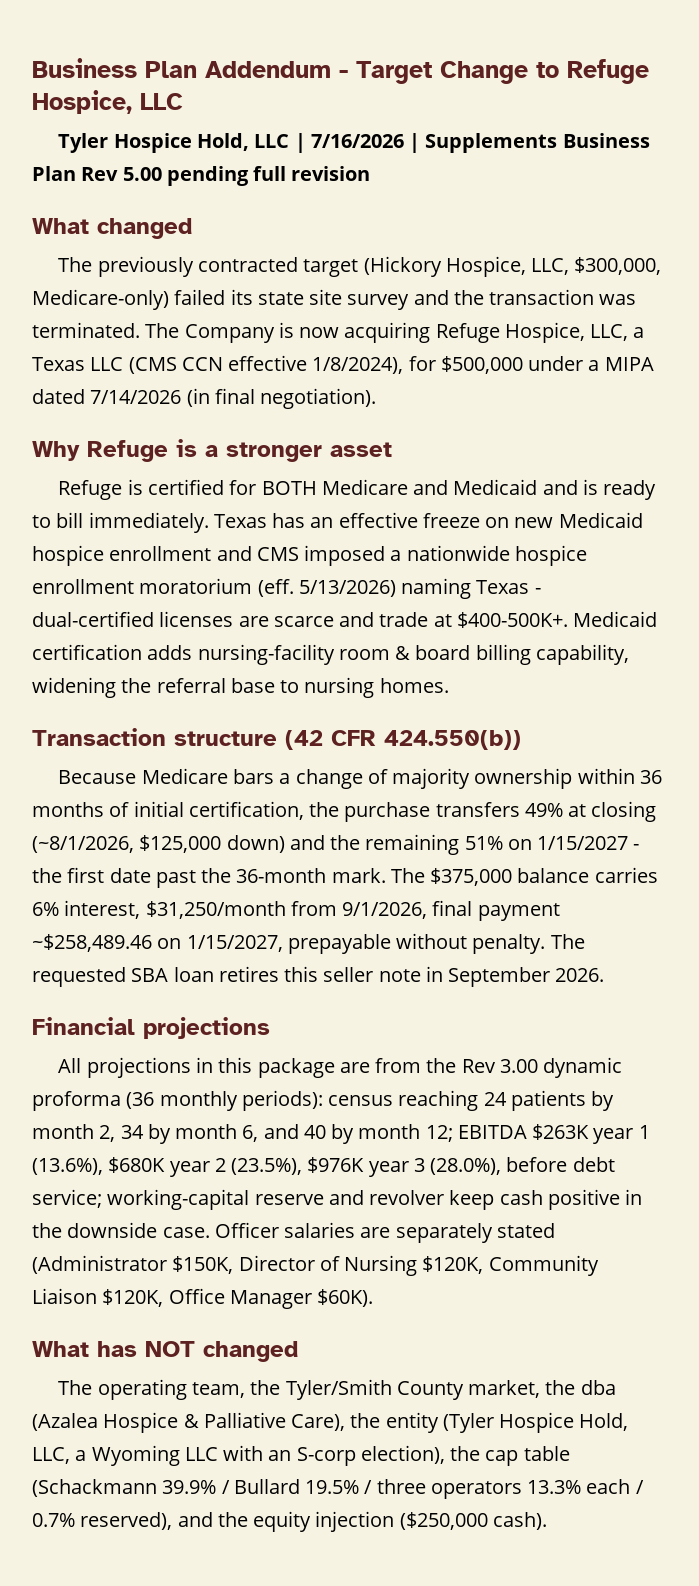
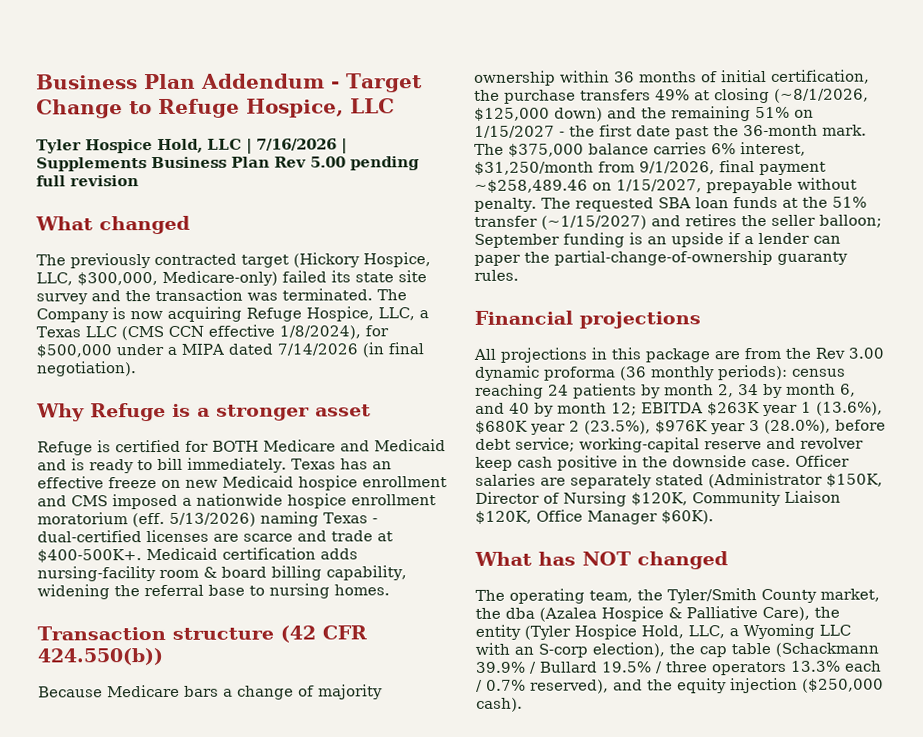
[218,966,605,987] retires this seller note in September 2026. -> [732,196,867,209] [474,214,882,230] [474,232,841,248] [474,249,848,266] [474,269,519,281] funds at the 51% transfer (~1/15/2027) and retires the seller balloon; September funding is an upside if a lender can paper the partial-change-of-ownership guaranty rules.

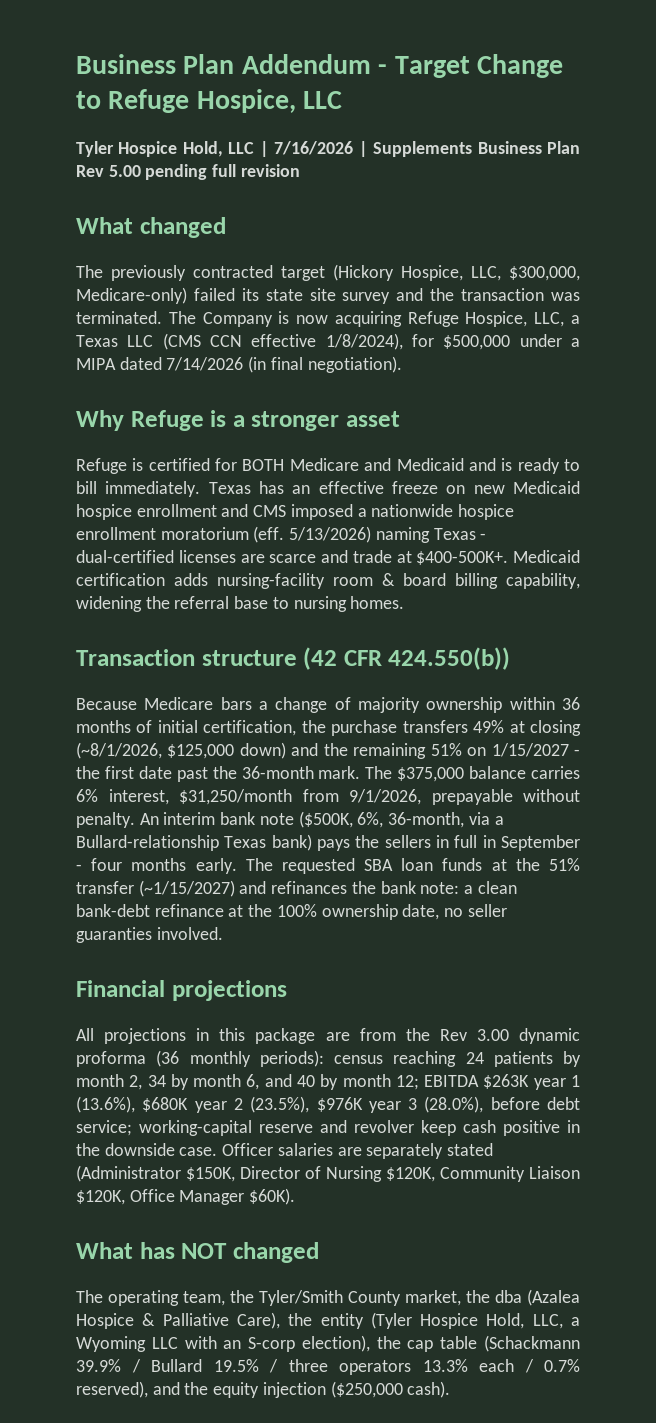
[719,160,826,176] [474,177,857,194] [474,197,537,212] final payment ~$258,489.46 on 1/15/2027, prepayable without penalty. -> [431,789,580,805] [76,811,504,828] [76,834,580,851] [76,858,237,874] prepayable without penalty. An interim bank note ($500K, 6%, 36-month, via a Bullard-relationship Texas bank) pays the sellers in full in September - four months early.
[685,214,882,228] [474,232,841,248] [474,249,848,266] [474,269,519,281] retires the seller balloon; September funding is an upside if a lender can paper the partial-change-of-ownership guaranty rules. -> [271,881,517,894] [76,904,507,920] [76,927,223,943] refinances the bank note: a clean bank-debt refinance at the 100% ownership date, no seller guaranties involved.

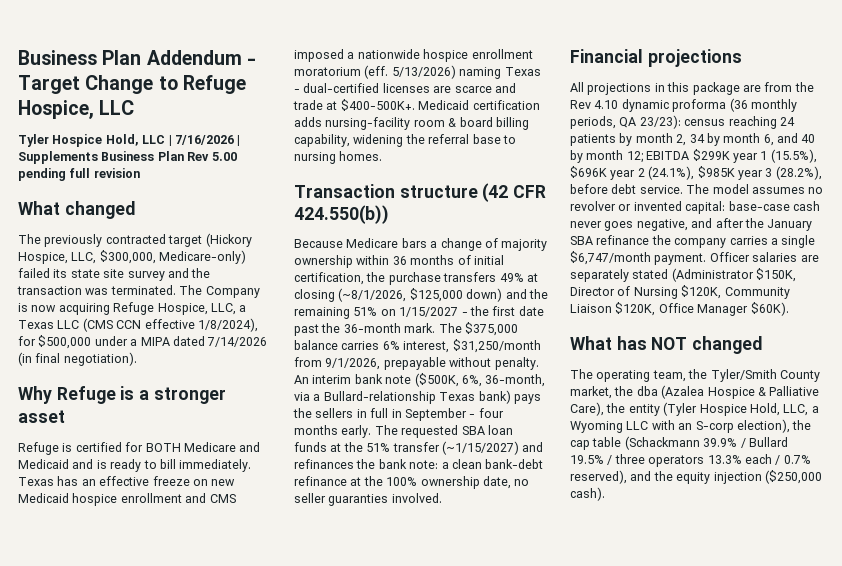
[476,1029,509,1041] 3.00 -> [594,100,619,109] 4.10
[259,1050,324,1067] periods): -> [570,115,681,129] periods, QA 23/23):
[483,1074,530,1089] $263K -> [692,149,730,161] $299K
[76,1096,363,1113] (13.6%), $680K year 2 (23.5%), $976K -> [770,149,817,163] [570,166,735,180] (15.5%), $696K year 2 (24.1%), $985K
[424,1096,484,1113] (28.0%), -> [775,166,822,180] (28.2%),
[76,1120,580,1136] [76,1143,218,1156] service; working-capital reserve and revolver keep cash positive in the downside case. -> [639,184,824,194] [570,201,820,214] [570,218,813,231] [570,235,816,248] [570,251,707,265] service. The model assumes no revolver or invented capital: base-case cash never goes negative, and after the January SBA refinance the company carries a single $6,747/month payment.

